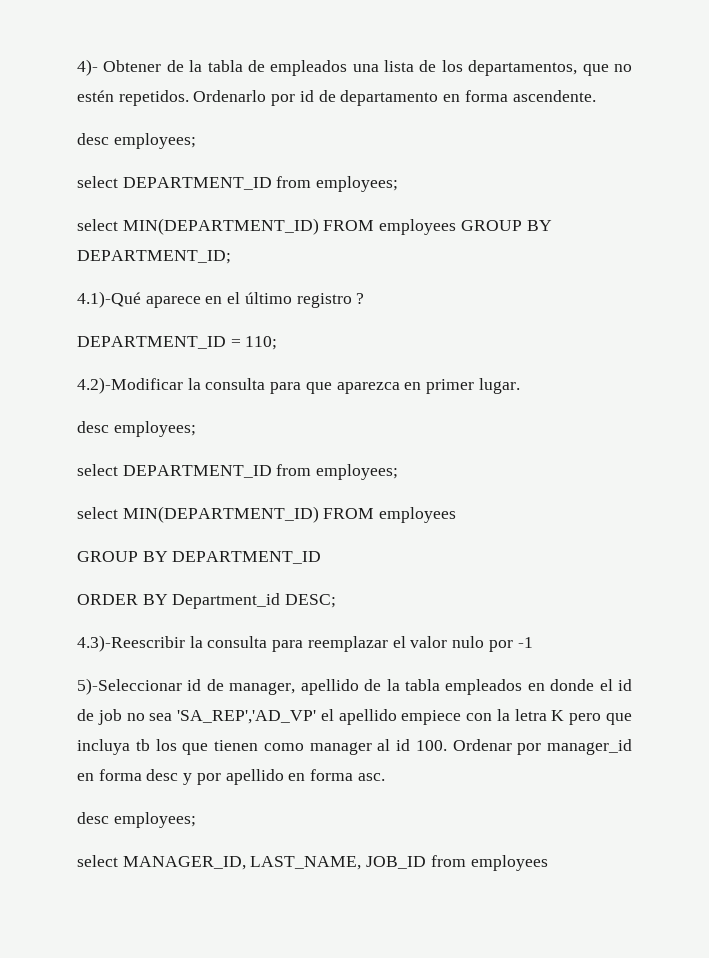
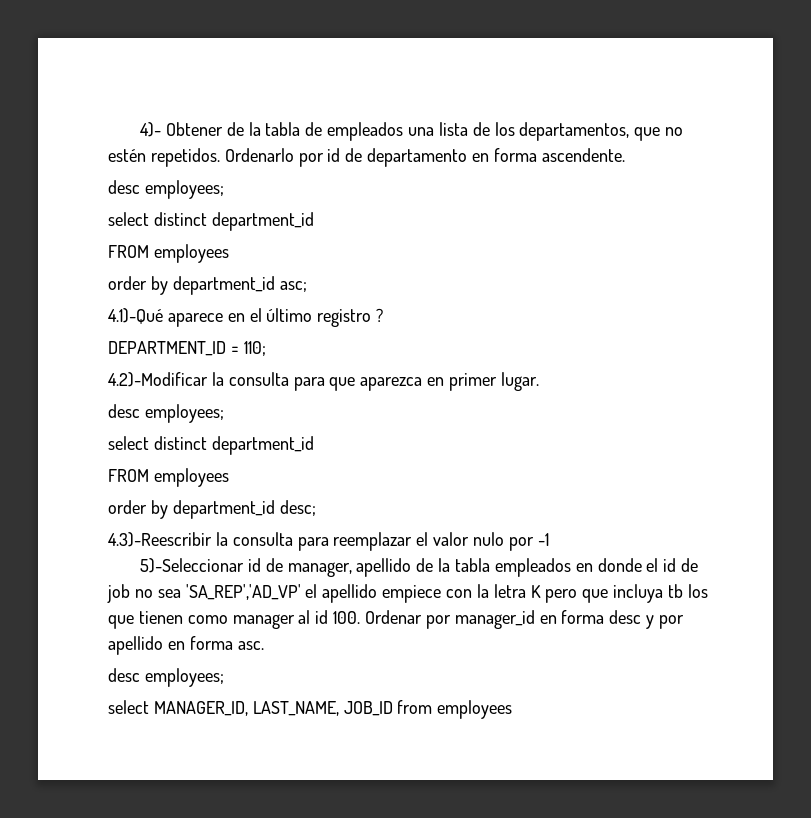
[122,176,399,192] [77,218,552,235] [77,250,231,264] DEPARTMENT_ID from employees; // select MIN(DEPARTMENT_ID) FROM employees GROUP BY DEPARTMENT_ID; -> [153,212,314,231] [108,244,229,263] [108,276,307,295] distinct department_id // FROM employees // order by department_id asc;
[122,464,399,480] [77,506,457,523] [77,551,322,564] [77,593,337,609] DEPARTMENT_ID from employees; // select MIN(DEPARTMENT_ID) FROM employees // GROUP BY DEPARTMENT_ID // ORDER BY Department_id DESC; -> [153,436,314,455] [108,468,229,487] [108,500,316,519] distinct department_id // FROM employees // order by department_id desc;

